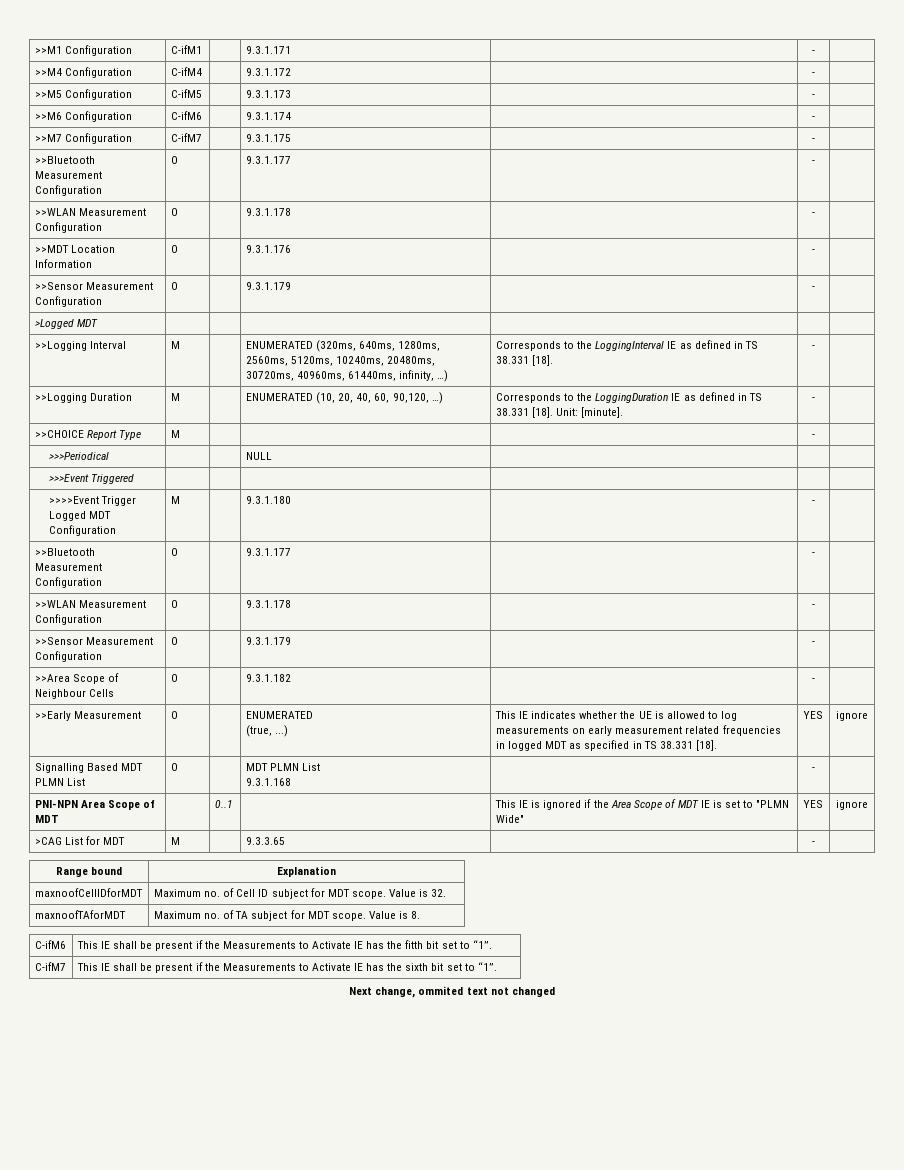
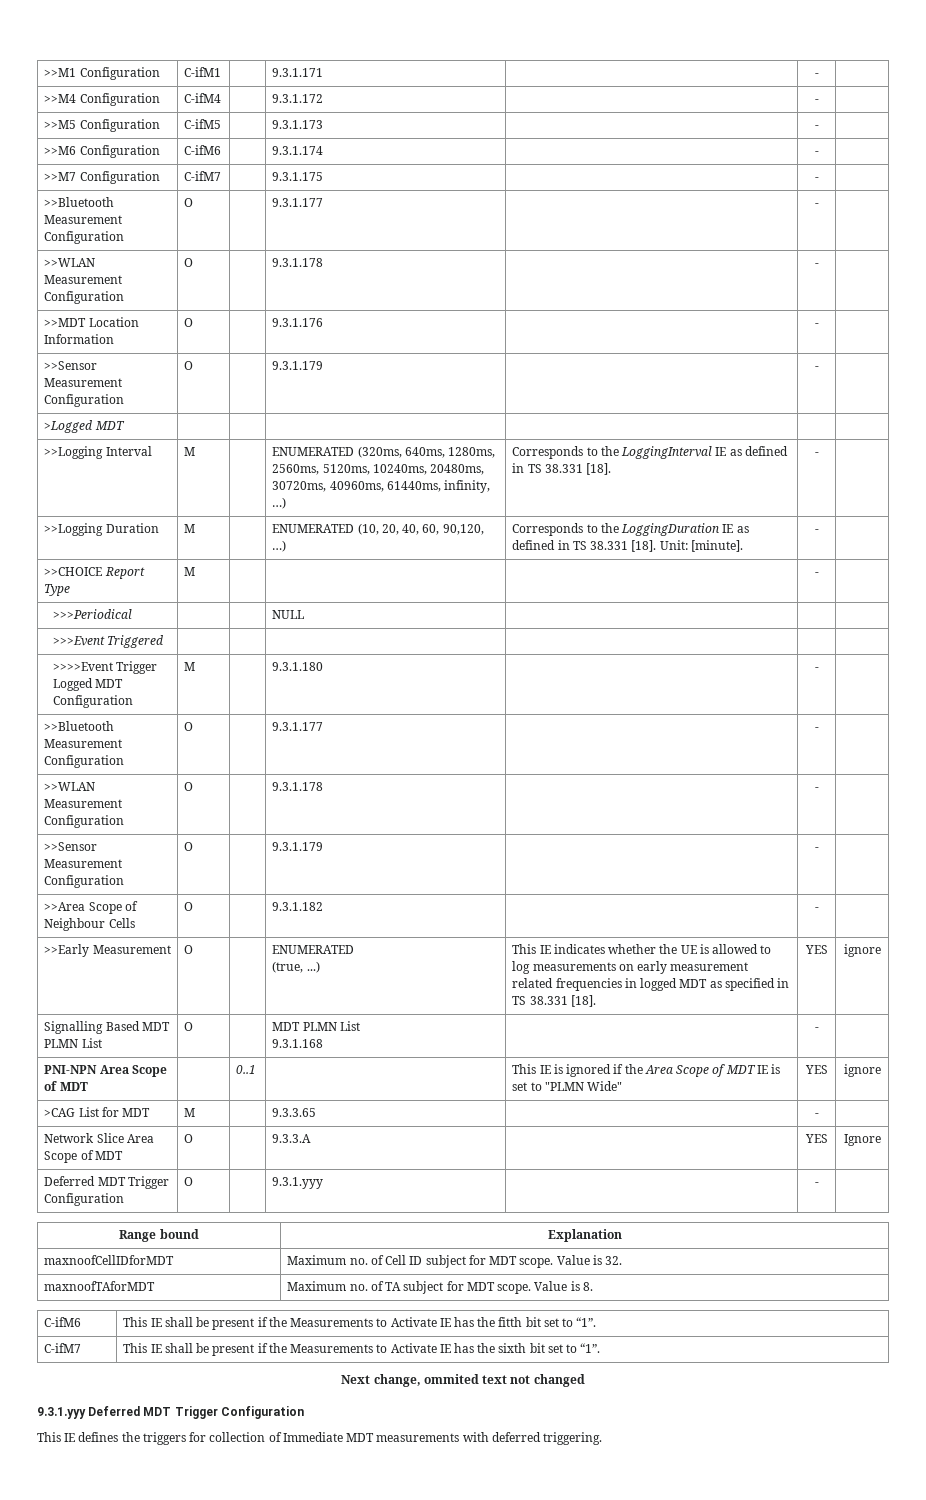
(815, 843) none -> [44,1133,154,1143] [44,1150,123,1163] [184,1134,194,1143] [272,1134,312,1143] [804,1134,828,1143] [843,1134,881,1146] [44,1176,169,1189] [44,1193,125,1206] [184,1177,194,1186] [272,1177,324,1189] [814,1182,819,1186] // Network Slice Area Scope of MDT | O | | 9.3.3.A | | YES | Ignore // Deferred MDT Trigger Configuration | O | | 9.3.1.yyy | | - |
(555, 992) none -> [37,1406,304,1419] [37,1432,603,1445] // 9.3.1.yyy Deferred MDT Trigger Configuration // This IE defines the triggers for collection of Immediate MDT measurements with deferred triggering.

